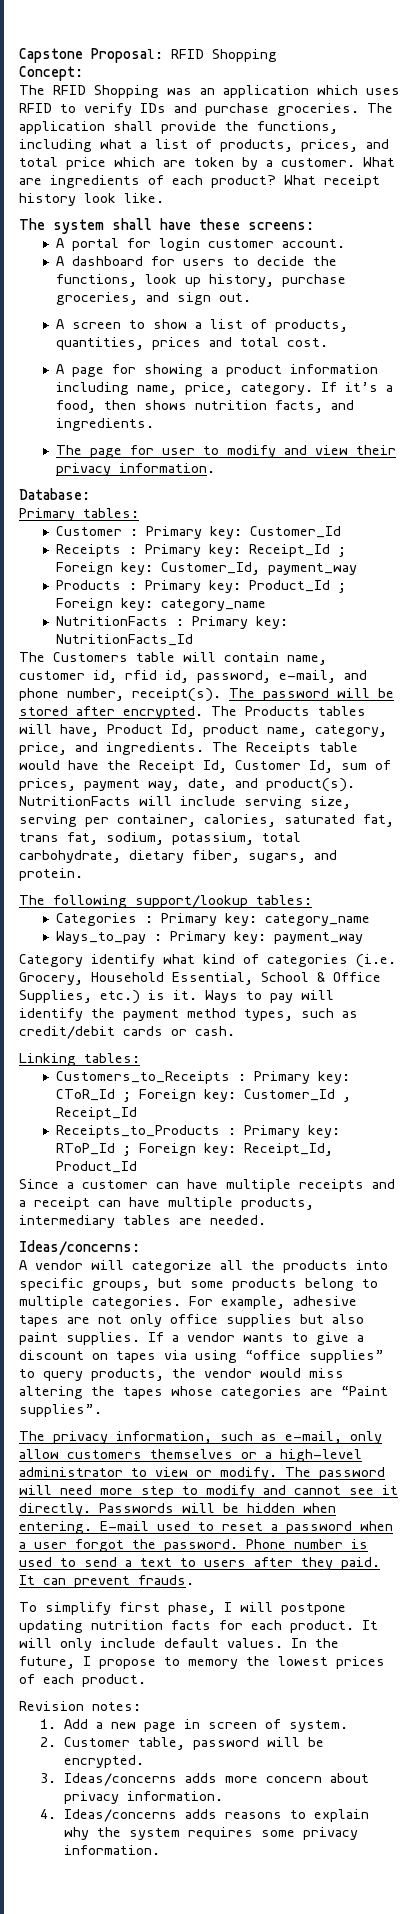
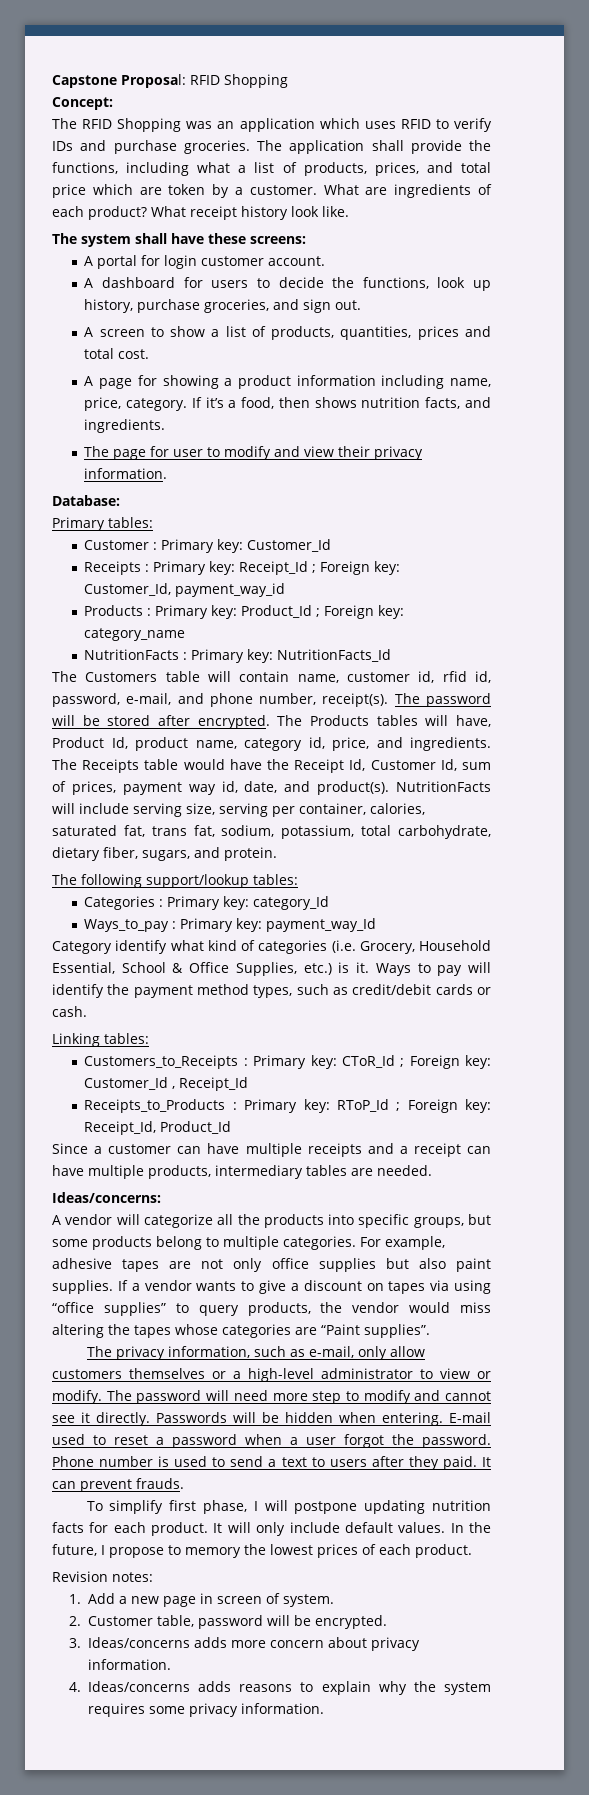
[268,563,358,575] payment_way -> [175,583,286,597] payment_way_id
[315,725,387,737] category, -> [244,737,325,751] category id,
[148,781,180,791] way, -> [188,781,238,795] way id,
[265,914,371,926] category_name -> [253,896,330,910] category_Id
[274,932,364,944] payment_way -> [266,918,377,932] payment_way_Id

